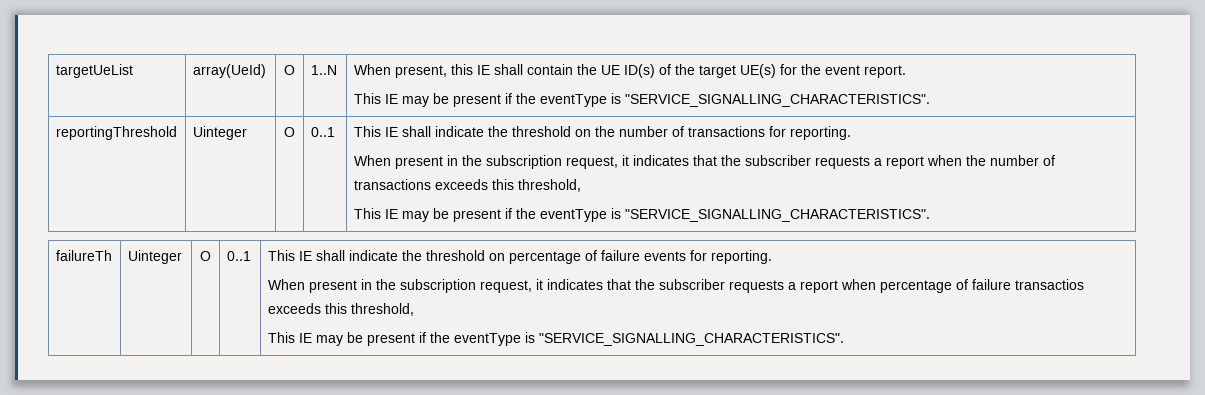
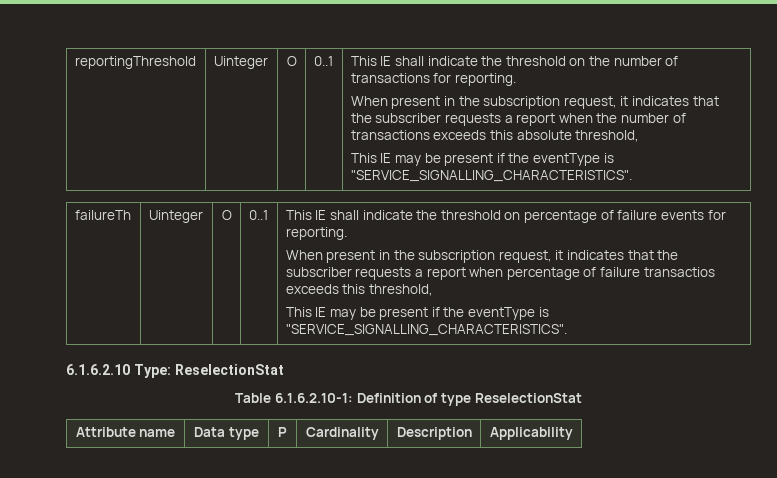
[55,64,133,78] [192,64,266,78] [284,65,295,75] [310,65,337,75] [353,64,906,78] [353,93,930,107] targetUeList | array(UeId) | O | 1..N | When present, this IE shall contain the UE ID(s) of the target UE(s) for the event report. // This IE may be present if the eventType is "SERVICE_SIGNALLING_CHARACTERISTICS". // -> (74, 62) none
(514, 184) none -> [516,130,572,140] absolute
(844, 339) none -> [66,364,284,378] [235,393,582,406] [75,427,176,437] [194,427,259,440] [278,427,287,437] [305,427,379,440] [396,427,472,440] [489,427,573,440] // 6.1.6.2.10 Type: ReselectionStat // Table 6.1.6.2.10-1: Definition of type ReselectionStat // Attribute name | Data type | P | Cardinality | Description | Applicability

